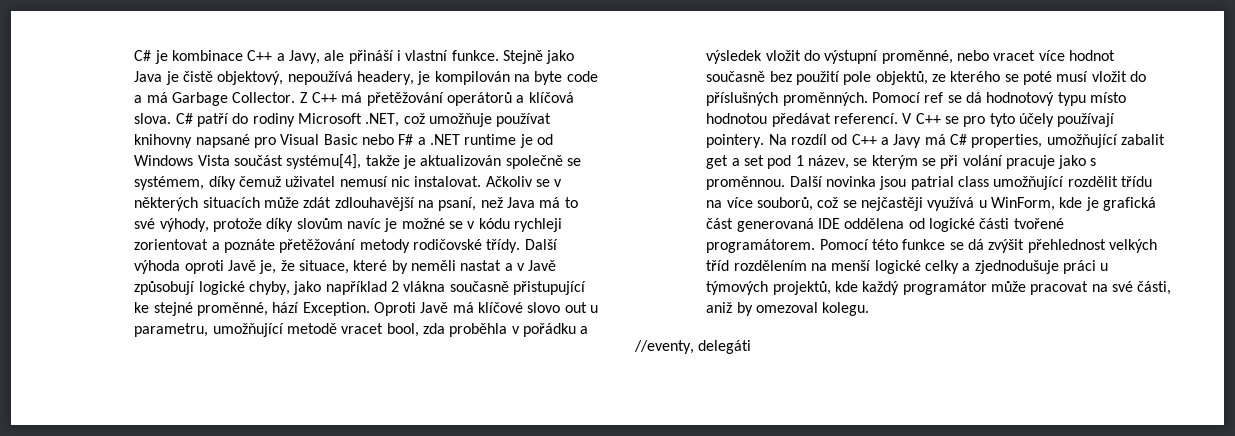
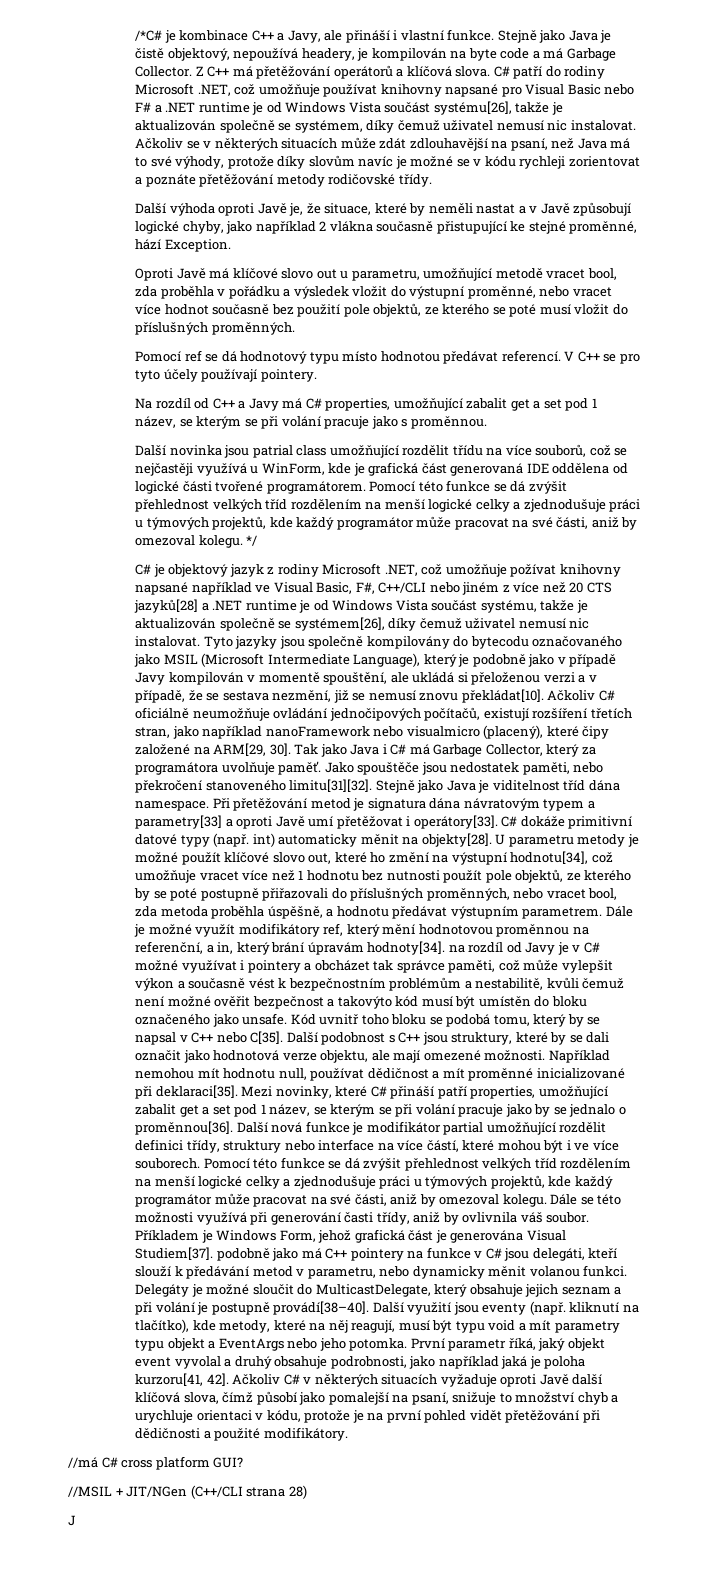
[134,50,152,61] C# -> [135,30,163,41] /*C#
[286,154,362,169] systému[4], -> [433,101,512,115] systému[26],
(521, 246) none -> (432, 180) //
(370, 309) none -> (231, 245) //
(868, 99) none -> (295, 328) //
(765, 141) none -> (317, 375) //
(786, 183) none -> (487, 422) //
[634,340,752,354] // //eventy, delegáti -> [246,535,258,546] [135,563,621,577] [135,582,612,595] [134,599,588,613] [135,617,590,631] [135,636,623,649] [134,653,617,667] [135,672,597,685] [135,689,615,703] [135,707,632,721] [135,725,610,739] [135,743,596,757] [135,761,604,775] [135,779,620,793] [135,798,595,811] [135,815,634,829] [135,833,639,847] [135,851,613,865] [135,869,632,883] [134,888,618,901] [135,906,633,919] [134,923,589,937] [135,941,600,955] [135,959,613,973] [135,977,625,991] [135,996,587,1009] [135,1013,601,1027] [135,1031,610,1045] [135,1050,610,1063] [135,1068,625,1081] [135,1085,609,1099] [135,1104,626,1117] [135,1121,607,1135] [135,1139,619,1153] [135,1157,632,1171] [135,1175,613,1189] [135,1193,622,1207] [135,1212,590,1225] [135,1229,566,1243] [135,1247,619,1261] [135,1265,628,1279] [135,1284,622,1297] [135,1301,639,1315] [135,1319,620,1333] [135,1338,605,1351] [135,1356,586,1369] [135,1373,604,1387] [135,1391,619,1405] [135,1410,600,1423] [135,1427,348,1441] [68,1456,244,1470] [68,1485,307,1499] [68,1515,75,1526] */ // C# je objektový jazyk z rodiny Microsoft .NET, což umožňuje požívat knihovny napsané například ve Visual Basic, F#, C++/CLI nebo jiném z více než 20 CTS jazyků[28] a .NET runtime je od Windows Vista součást systému, takže je aktualizován společně se systémem[26], díky čemuž uživatel nemusí nic instalovat. Tyto jazyky jsou společně kompilovány do bytecodu označovaného jako MSIL (Microsoft Intermediate Language), který je podobně jako v případě Javy kompilován v momentě spouštění, ale ukládá si přeloženou verzi a v případě, že se sestava nezmění, již se nemusí znovu překládat[10]. Ačkoliv C# oficiálně neumožňuje ovládání jednočipových počítačů, existují rozšíření třetích stran, jako například nanoFramework nebo visualmicro (placený), které čipy založené na ARM[29, 30]. Tak jako Java i C# má Garbage Collector, který za programátora uvolňuje paměť. Jako spouštěče jsou nedostatek paměti, nebo překročení stanoveného limitu[31][32]. Stejně jako Java je viditelnost tříd dána namespace. Při přetěžování metod je signatura dána návratovým typem a parametry[33] a oproti Javě umí přetěžovat i operátory[33]. C# dokáže primitivní datové typy (např. int) automaticky měnit na objekty[28]. U parametru metody je možné použít klíčové slovo out, které ho změní na výstupní hodnotu[34], což umožňuje vracet více než 1 hodnotu bez nutnosti použít pole objektů, ze kterého by se poté postupně přiřazovali do příslušných proměnných, nebo vracet bool, zda metoda proběhla úspěšně, a hodnotu předávat výstupním parametrem. Dále je možné využít modifikátory ref, který mění hodnotovou proměnnou na referenční, a in, který brání úpravám hodnoty[34]. na rozdíl od Javy je v C# možné využívat i pointery a obcházet tak správce paměti, což může vylepšit výkon a současně vést k bezpečnostním problémům a nestabilitě, kvůli čemuž není možné ověřit bezpečnost a takovýto kód musí být umístěn do bloku označeného jako unsafe. Kód uvnitř toho bloku se podobá tomu, který by se napsal v C++ nebo C[35]. Další podobnost s C++ jsou struktury, které by se dali označit jako hodnotová verze objektu, ale mají omezené možnosti. Například nemohou mít hodnotu null, používat dědičnost a mít proměnné inicializované při deklaraci[35]. Mezi novinky, které C# přináší patří properties, umožňující zabalit get a set pod 1 název, se kterým se při volání pracuje jako by se jednalo o proměnnou[36]. Další nová funkce je modifikátor partial umožňující rozdělit definici třídy, struktury nebo interface na více částí, které mohou být i ve více souborech. Pomocí této funkce se dá zvýšit přehlednost velkých tříd rozdělením na menší logické celky a zjednodušuje práci u týmových projektů, kde každý programátor může pracovat na své části, aniž by omezoval kolegu. Dále se této možnosti využívá při generování časti třídy, aniž by ovlivnila váš soubor. Příkladem je Windows Form, jehož grafická část je generována Visual Studiem[37]. podobně jako má C++ pointery na funkce v C# jsou delegáti, kteří slouží k předávání metod v parametru, nebo dynamicky měnit volanou funkci. Delegáty je možné sloučit do MulticastDelegate, který obsahuje jejich seznam a při volání je postupně provádí[38–40]. Další využití jsou eventy (např. kliknutí na tlačítko), kde metody, které na něj reagují, musí být typu void a mít parametry typu objekt a EventArgs nebo jeho potomka. První parametr říká, jaký objekt event vyvolal a druhý obsahuje podrobnosti, jako například jaká je poloha kurzoru[41, 42]. Ačkoliv C# v některých situacích vyžaduje oproti Javě další klíčová slova, čímž působí jako pomalejší na psaní, snižuje to množství chyb a urychluje orientaci v kódu, protože je na první pohled vidět přetěžování při dědičnosti a použité modifikátory. // //má C# cross platform GUI? // //MSIL + JIT/NGen (C++/CLI strana 28) // J

